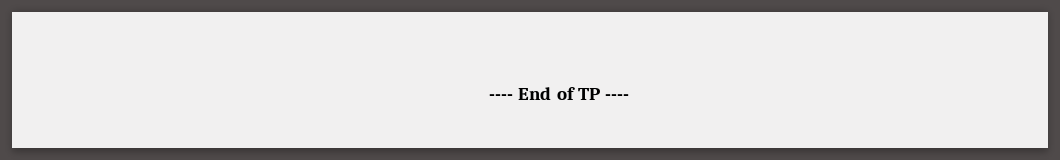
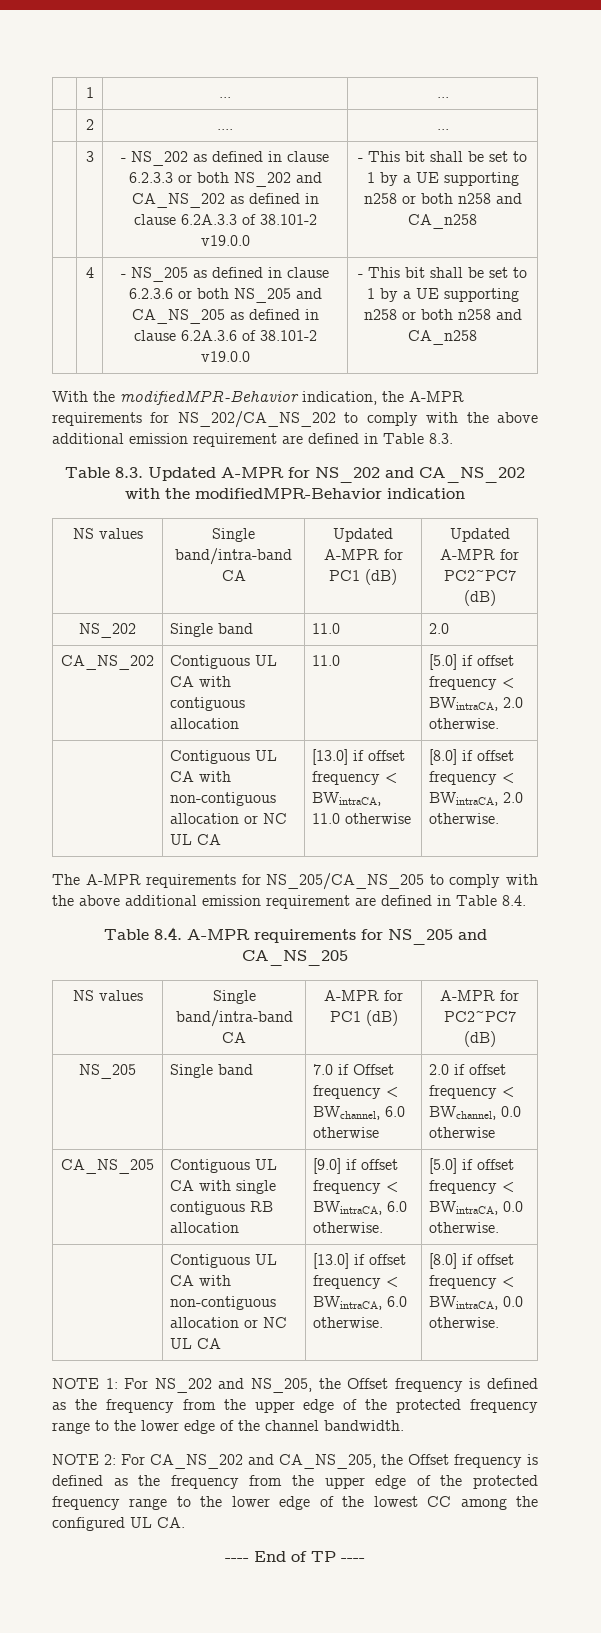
(489, 97) none -> [85,87,94,98] [219,97,231,98] [436,97,449,98] [85,119,94,130] [217,129,233,130] [436,129,449,130] [85,151,94,162] [121,151,329,166] [128,172,322,187] [131,193,319,208] [133,214,317,225] [200,235,250,246] [358,151,527,162] [366,172,519,186] [363,193,522,204] [408,214,477,229] [85,267,94,278] [121,267,329,282] [128,288,322,303] [131,309,319,324] [133,330,317,341] [200,351,250,362] [358,267,527,278] [366,288,519,302] [363,309,522,320] [408,330,477,345] [52,390,464,405] [52,411,539,428] [52,433,453,447] [65,467,525,483] [125,488,465,499] [72,528,143,539] [212,528,255,542] [175,548,292,565] [221,570,246,581] [333,528,393,542] [323,549,403,560] [329,569,397,585] [449,528,510,542] [440,549,519,560] [443,569,516,581] [463,590,496,606] [79,623,136,638] [170,623,254,637] [312,623,341,634] [429,623,450,634] [61,655,154,670] [170,655,278,669] [170,676,232,687] [170,697,246,711] [170,718,240,729] [312,655,341,666] [429,654,515,670] [429,676,515,690] [429,697,524,711] [429,718,500,729] [170,750,278,764] [170,771,232,782] [170,792,277,806] [170,813,288,824] [170,834,222,845] [312,749,406,765] [312,771,398,785] [312,792,382,806] [312,813,412,824] [429,749,515,765] [429,771,515,785] [429,792,524,806] [429,813,500,824] [52,873,538,890] [52,895,526,909] [103,927,487,945] [242,950,348,966] [72,990,143,1001] [212,990,256,1004] [175,1010,293,1027] [222,1032,246,1043] [324,990,403,1001] [329,1010,398,1026] [440,990,519,1001] [443,1010,516,1022] [463,1031,496,1047] [79,1064,136,1079] [170,1064,254,1078] [313,1064,395,1075] [313,1085,399,1099] [313,1106,406,1120] [313,1127,380,1138] [429,1064,507,1075] [429,1085,515,1099] [429,1106,522,1120] [429,1127,496,1138] [61,1159,154,1174] [170,1159,278,1173] [170,1180,277,1194] [170,1201,274,1215] [170,1222,240,1233] [313,1158,399,1174] [313,1180,399,1194] [313,1201,408,1215] [313,1222,384,1233] [429,1158,515,1174] [429,1180,515,1194] [429,1201,524,1215] [429,1222,500,1233] [170,1254,278,1268] [170,1275,232,1286] [170,1296,277,1310] [170,1317,288,1328] [170,1338,222,1349] [313,1253,407,1269] [313,1275,399,1289] [313,1296,408,1310] [313,1317,384,1328] [429,1253,515,1269] [429,1275,515,1289] [429,1296,524,1310] [429,1317,500,1328] [52,1378,539,1393] [52,1399,538,1413] [52,1420,404,1434] [52,1454,538,1469] [52,1475,539,1489] [52,1496,538,1510] [52,1517,185,1531] | 1 | ... | ... // | 2 | .... | ... // | 3 | - NS_202 as defined in clause 6.2.3.3 or both NS_202 and CA_NS_202 as defined in clause 6.2A.3.3 of 38.101-2 v19.0.0 | - This bit shall be set to 1 by a UE supporting n258 or both n258 and CA_n258 // | 4 | - NS_205 as defined in clause 6.2.3.6 or both NS_205 and CA_NS_205 as defined in clause 6.2A.3.6 of 38.101-2 v19.0.0 | - This bit shall be set to 1 by a UE supporting n258 or both n258 and CA_n258 // With the modifiedMPR-Behavior indication, the A-MPR requirements for NS_202/CA_NS_202 to comply with the above additional emission requirement are defined in Table 8.3. // Table 8.3. Updated A-MPR for NS_202 and CA_NS_202 with the modifiedMPR-Behavior indication // NS values | Single band/intra-band CA | Updated A-MPR for PC1 (dB) | Updated A-MPR for PC2~PC7 (dB) // NS_202 | Single band | 11.0 | 2.0 // CA_NS_202 | Contiguous UL CA with contiguous allocation | 11.0 | [5.0] if offset frequency < BWintraCA, 2.0 otherwise. // | Contiguous UL CA with non-contiguous allocation or NC UL CA | [13.0] if offset frequency < BWintraCA, 11.0 otherwise | [8.0] if offset frequency < BWintraCA, 2.0 otherwise. // The A-MPR requirements for NS_205/CA_NS_205 to comply with the above additional emission requirement are defined in Table 8.4. // Table 8.4. A-MPR requirements for NS_205 and CA_NS_205 // NS values | Single band/intra-band CA | A-MPR for PC1 (dB) | A-MPR for PC2~PC7 (dB) // NS_205 | Single band | 7.0 if Offset frequency < BWchannel, 6.0 otherwise | 2.0 if offset frequency < BWchannel, 0.0 otherwise // CA_NS_205 | Contiguous UL CA with single contiguous RB allocation | [9.0] if offset frequency < BWintraCA, 6.0 otherwise. | [5.0] if offset frequency < BWintraCA, 0.0 otherwise. // | Contiguous UL CA with non-contiguous allocation or NC UL CA | [13.0] if offset frequency < BWintraCA, 6.0 otherwise. | [8.0] if offset frequency < BWintraCA, 0.0 otherwise. // NOTE 1: For NS_202 and NS_205, the Offset frequency is defined as the frequency from the upper edge of the protected frequency range to the lower edge of the channel bandwidth. // NOTE 2: For CA_NS_202 and CA_NS_205, the Offset frequency is defined as the frequency from the upper edge of the protected frequency range to the lower edge of the lowest CC among the configured UL CA. //

